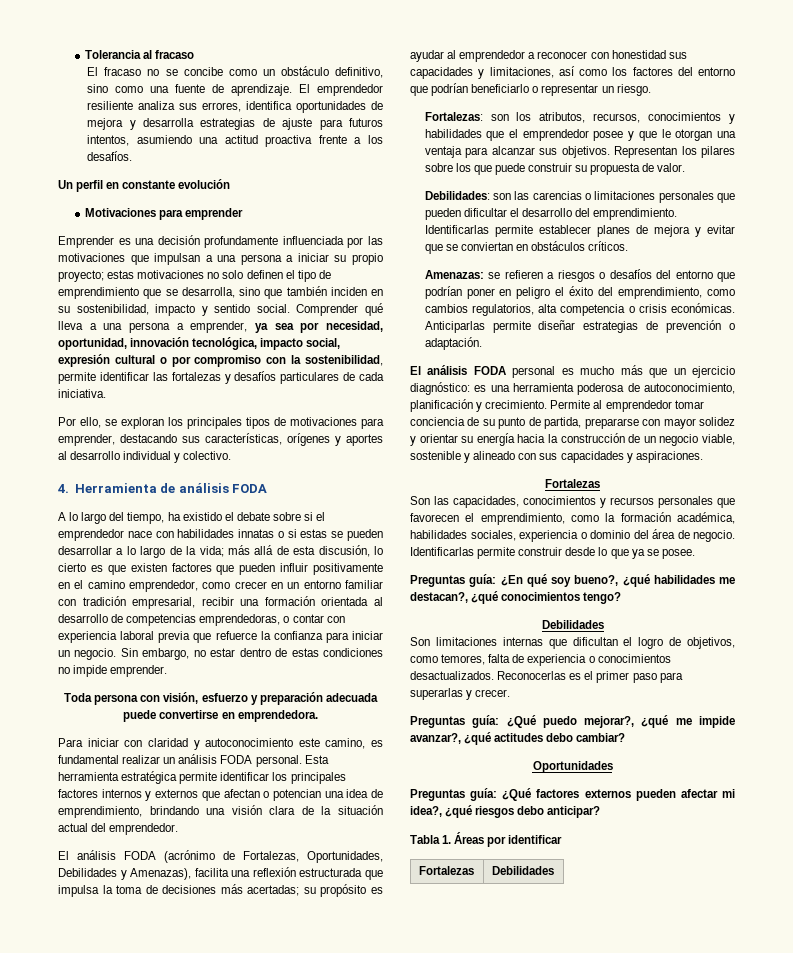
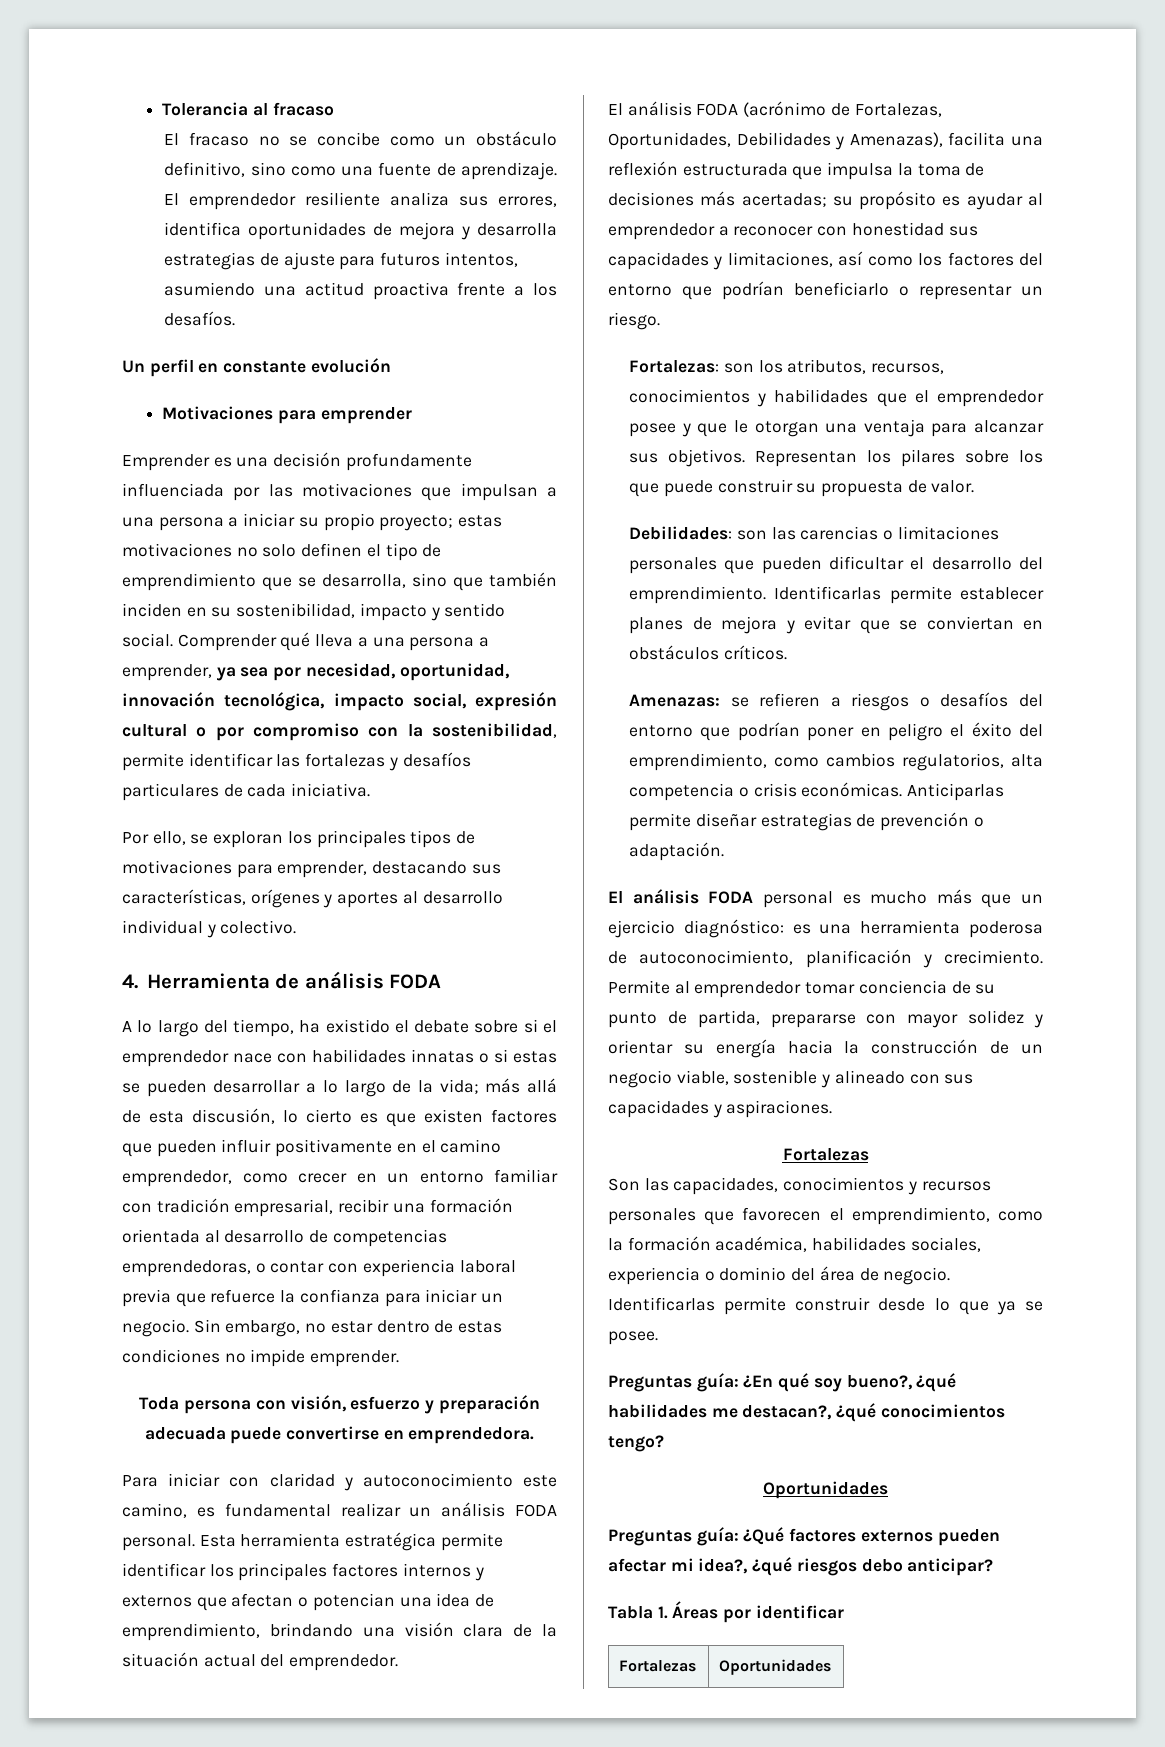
[541,620,604,629] [410,637,735,649] [410,654,671,666] [410,671,683,683] [410,688,511,700] [410,715,735,728] [410,732,626,745] // Debilidades // Son limitaciones internas que dificultan el logro de objetivos, como temores, falta de experiencia o conocimientos desactualizados. Reconocerlas es el primer paso para superarlas y crecer. // Preguntas guía: ¿Qué puedo mejorar?, ¿qué me impide avanzar?, ¿qué actitudes debo cambiar? -> (664, 1443) none
[491,866,554,875] Debilidades -> [719,1659,832,1675] Oportunidades

